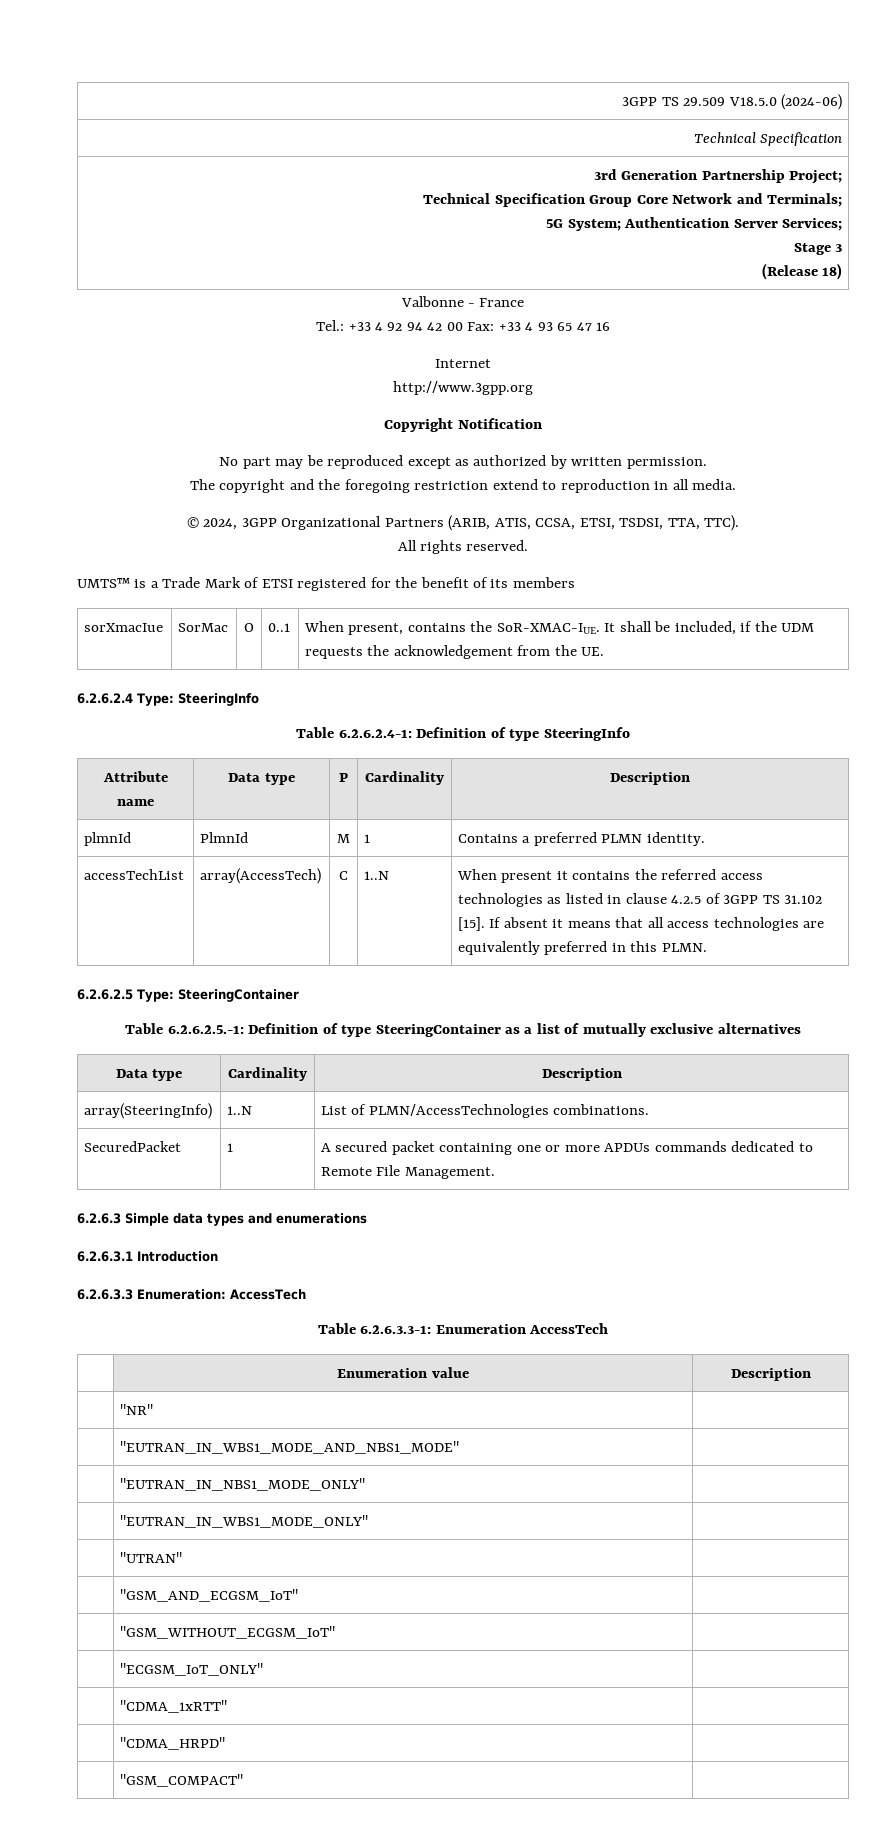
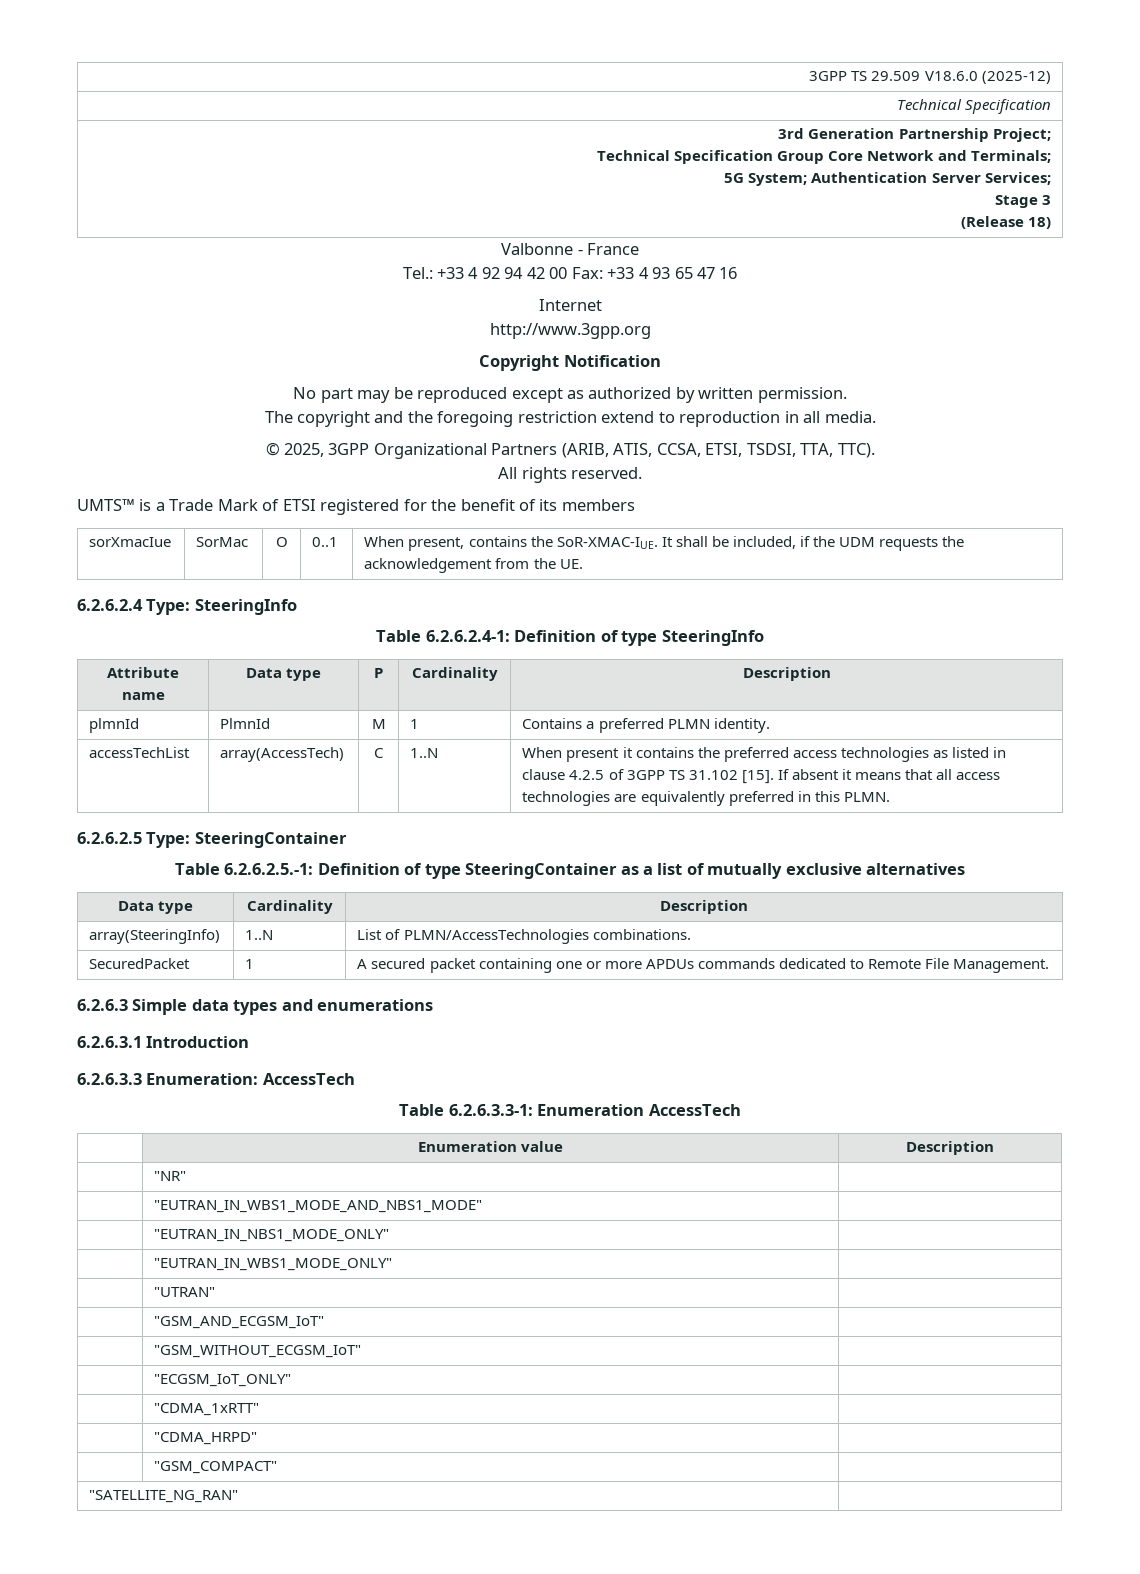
[728,94,842,110] V18.5.0 (2024-06) -> [924,71,1051,84] V18.6.0 (2025-12)
[203,518,238,530] 2024, -> [283,443,324,457] 2025,
[661,869,717,880] referred -> [723,747,789,762] preferred
(244, 1780) none -> [89,1490,239,1503] // "SATELLITE_NG_RAN" |

